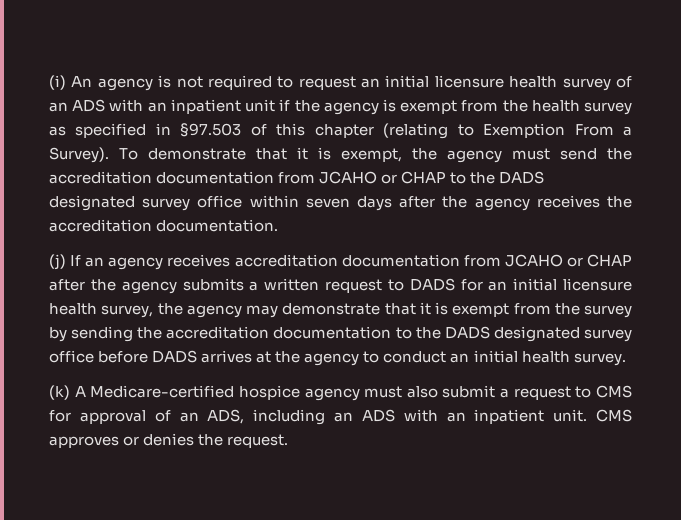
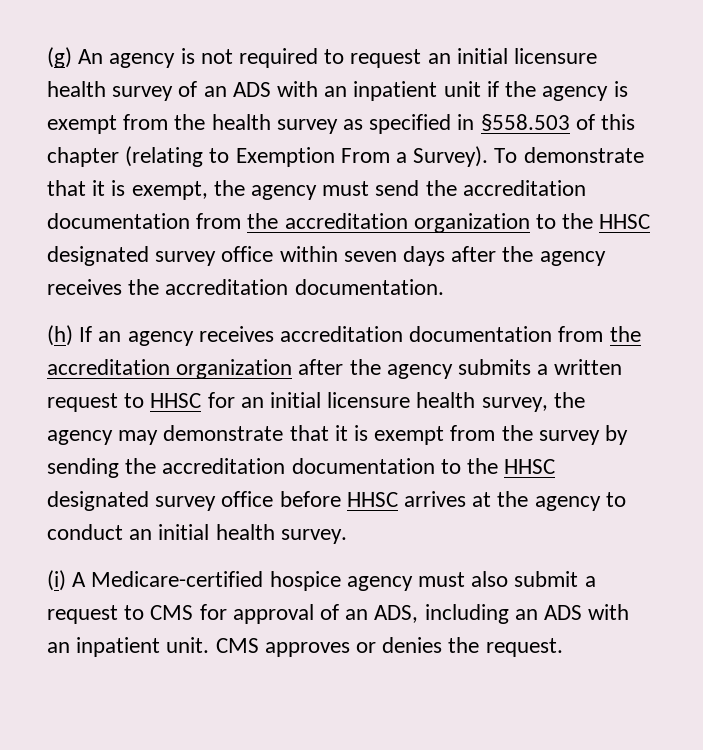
[49,75,66,90] (i) -> [47,47,72,68] (g)
[180,123,242,137] §97.503 -> [480,114,570,131] §558.503
[319,171,545,184] JCAHO or CHAP to the DADS -> [247,213,651,233] the accreditation organization to the HHSC
[49,254,66,270] (j) -> [47,325,73,346] (h)
[504,254,633,267] JCAHO or CHAP -> [609,326,641,342] [47,359,293,379] the accreditation organization
[409,278,455,291] DADS -> [150,393,202,408] HHSC
[444,326,490,339] DADS -> [504,459,556,474] HHSC
[152,350,198,363] DADS -> [346,492,398,507] HHSC
[49,385,70,400] (k) -> [47,570,66,591] (i)

